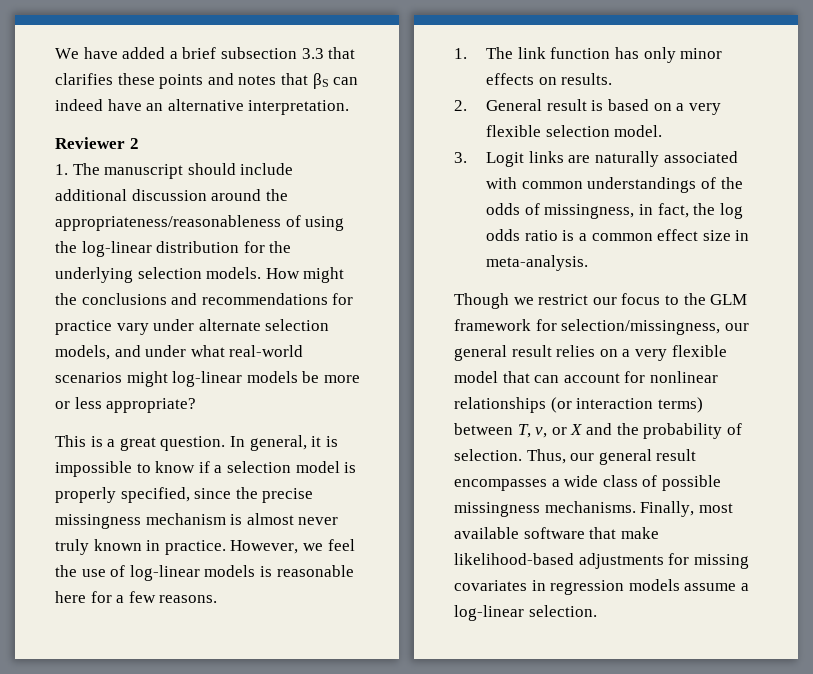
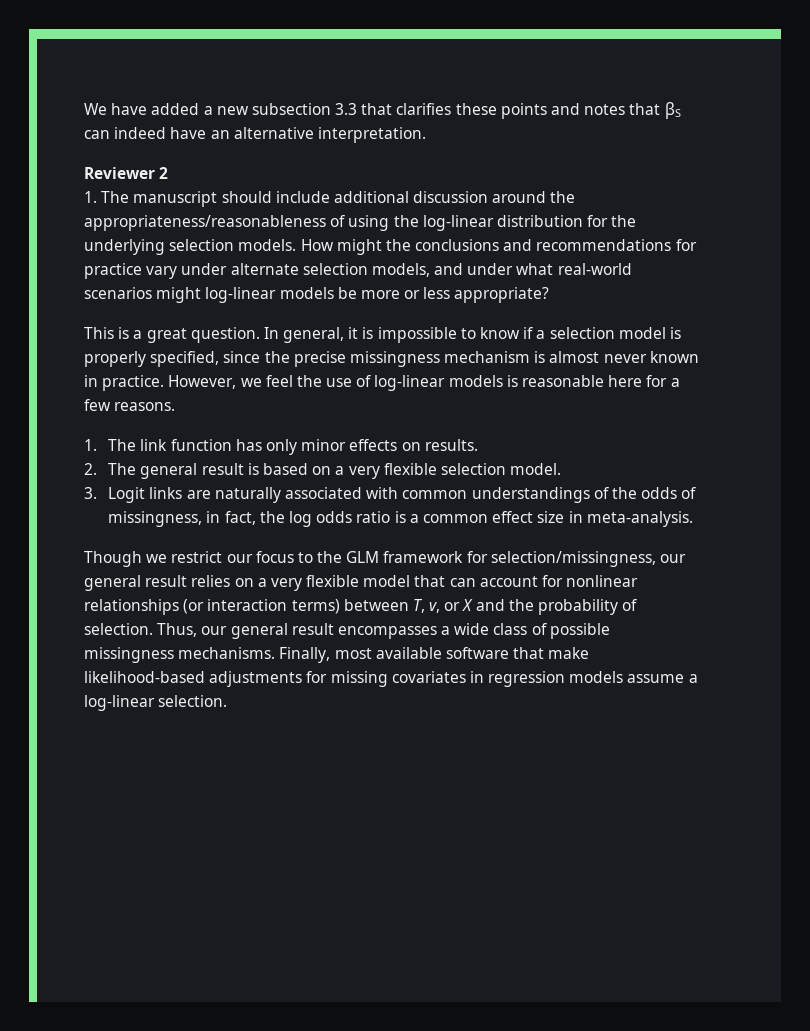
[182,47,217,59] brief -> [216,106,249,115] new
[55,539,89,555] truly -> (647, 358) none
[486,99,543,111] General -> [108,463,198,479] The general

